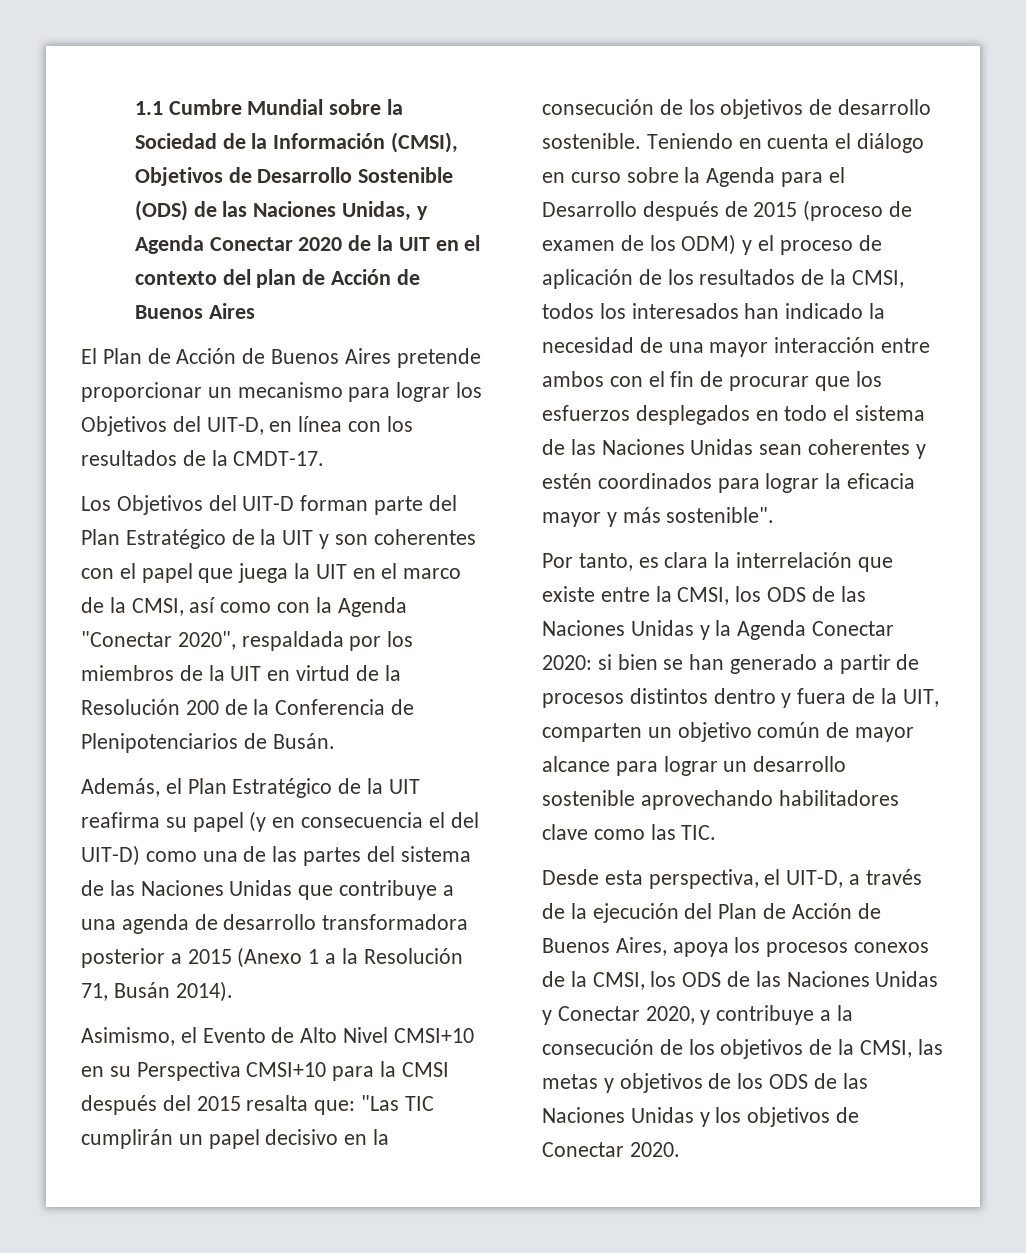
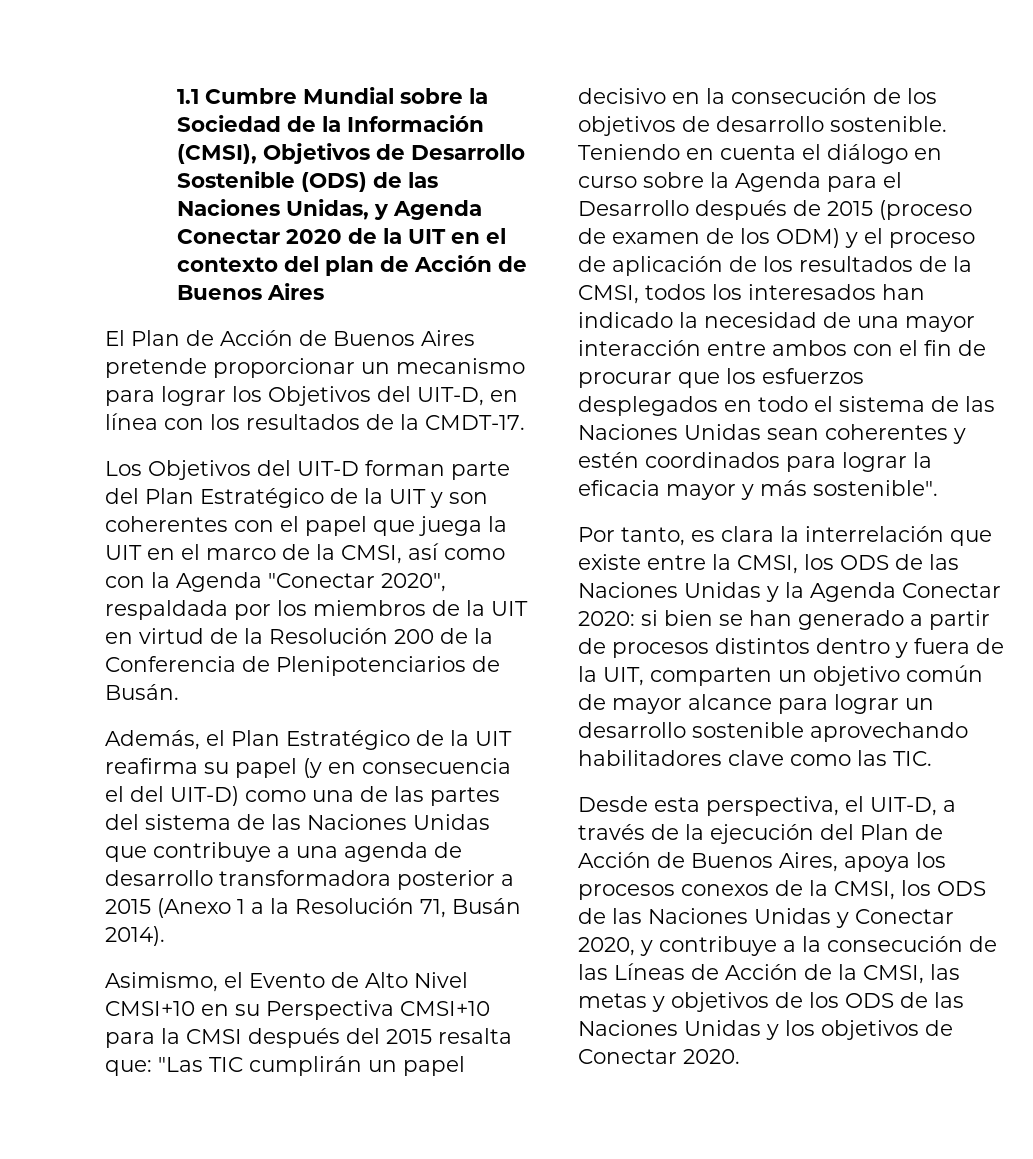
[688,1039,804,1059] los objetivos -> [578,963,798,980] las Líneas de Acción

